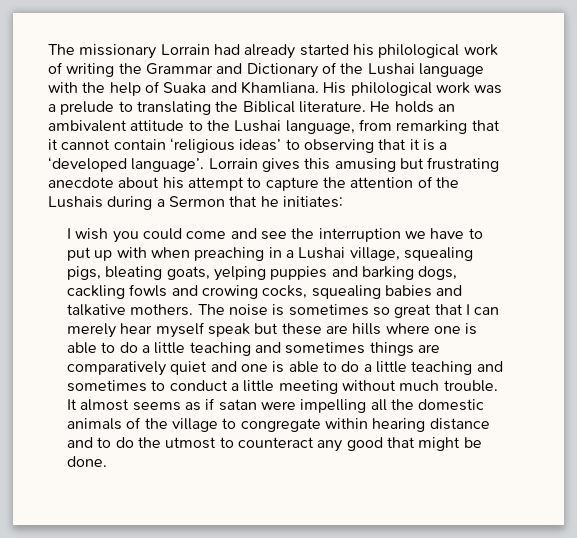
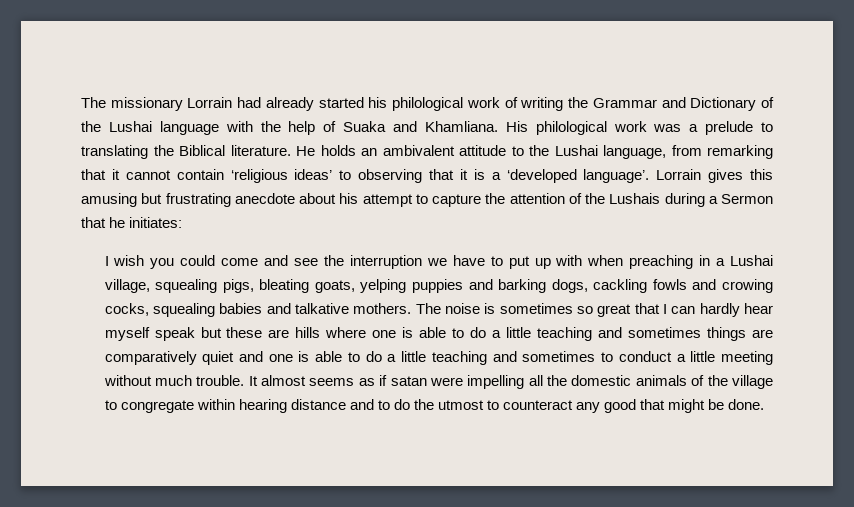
[67,323,117,338] merely -> [699,303,740,317] hardly

